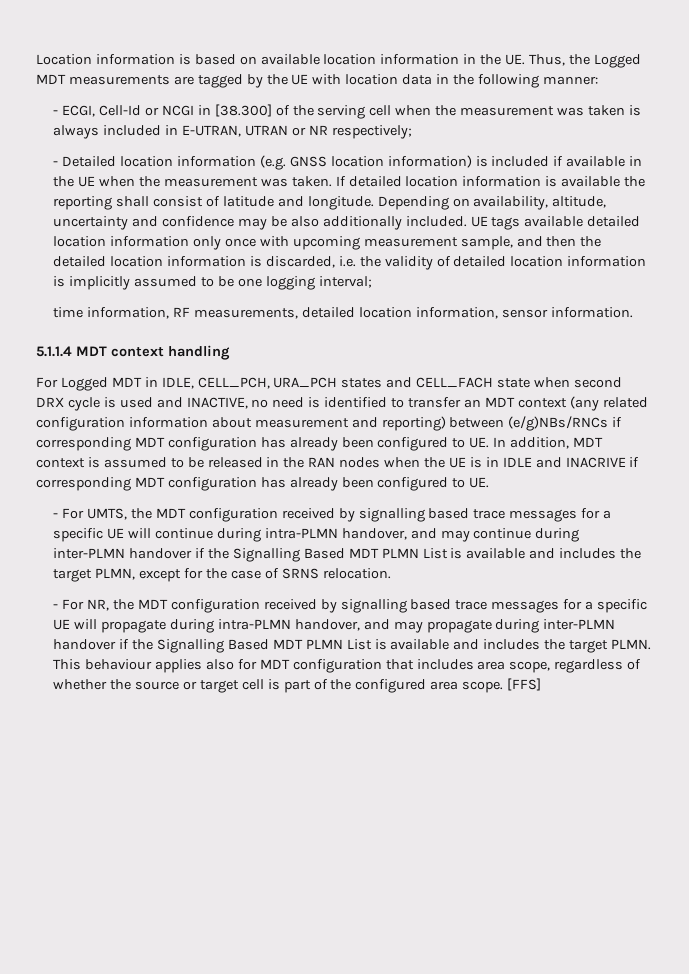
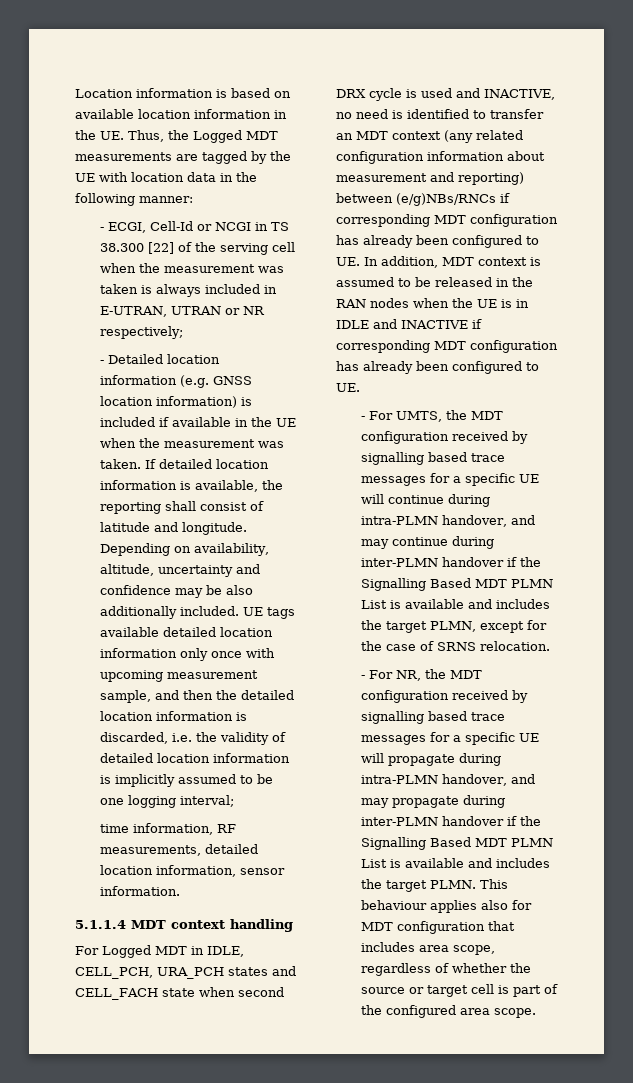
[214,104,272,117] [38.300] -> [271,222,290,231] [100,242,175,254] TS 38.300 [22]
[561,176,621,187] available -> [195,480,259,492] available,
[565,457,626,468] INACRIVE -> [401,320,468,329] INACTIVE
[507,678,542,691] [FFS] -> (537, 1013) none

